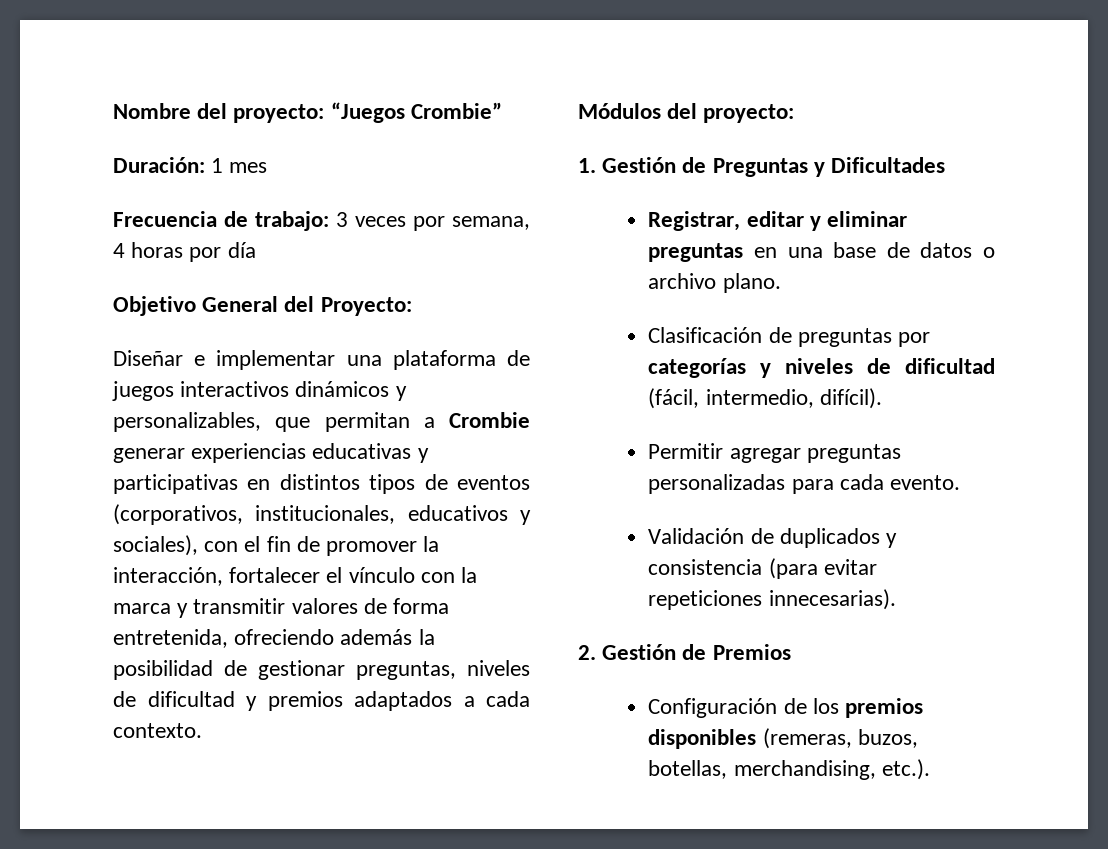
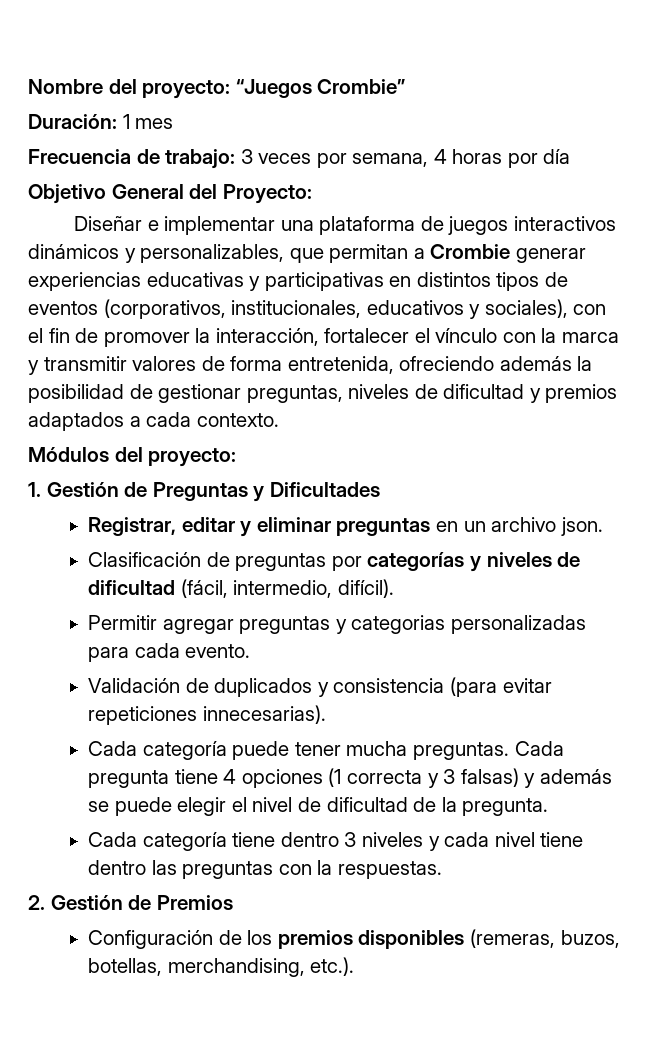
[787,242,995,258] [648,273,781,293] una base de datos o archivo plano. -> [463,517,603,536] un archivo json.
(901, 453) none -> [335,615,446,634] y categorias
(896, 599) none -> [88,741,564,760] [88,768,612,788] [88,797,549,816] [88,832,584,851] [88,860,442,879] // Cada categoría puede tener mucha preguntas. Cada pregunta tiene 4 opciones (1 correcta y 3 falsas) y además se puede elegir el nivel de dificultad de la pregunta. // Cada categoría tiene dentro 3 niveles y cada nivel tiene dentro las preguntas con la respuestas.

